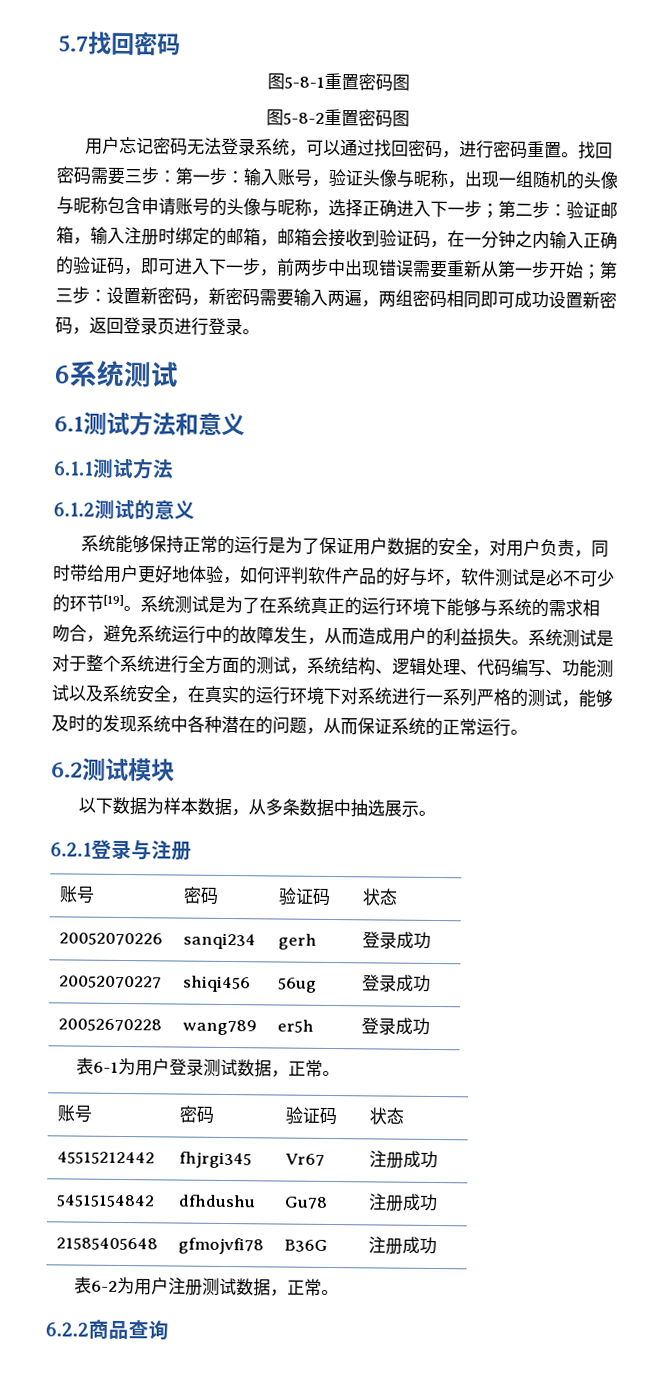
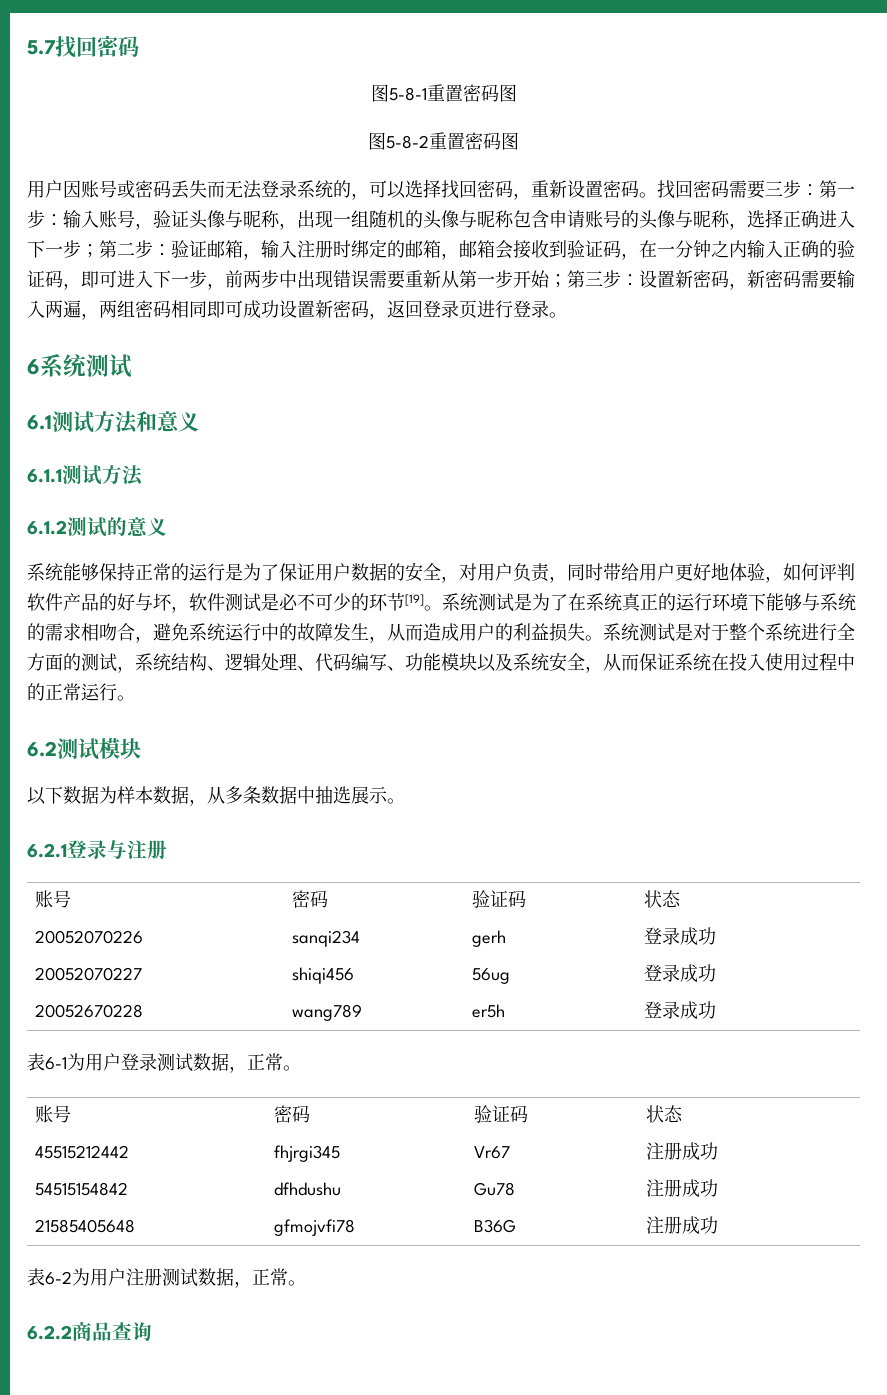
[119,136,563,159] 忘记密码无法登录系统，可以通过找回密码，进行密码重置 -> [63,179,639,200] 因账号或密码丢失而无法登录系统的，可以选择找回密码，重新设置密码
[596,659,614,678] [51,684,70,702] 测试 -> [441,653,477,671] 模块
[187,685,613,708] [51,714,426,736] 在真实的运行环境下对系统进行一系列严格的测试，能够及时的发现系统中各种潜在的问题，从而保证系统 -> [603,653,855,671] 从而保证系统在投入使用过程中

